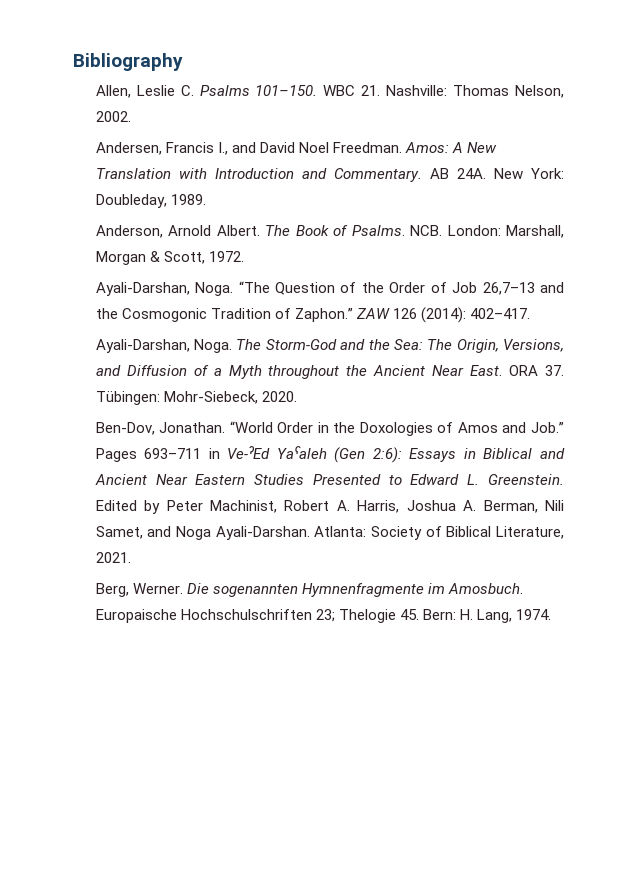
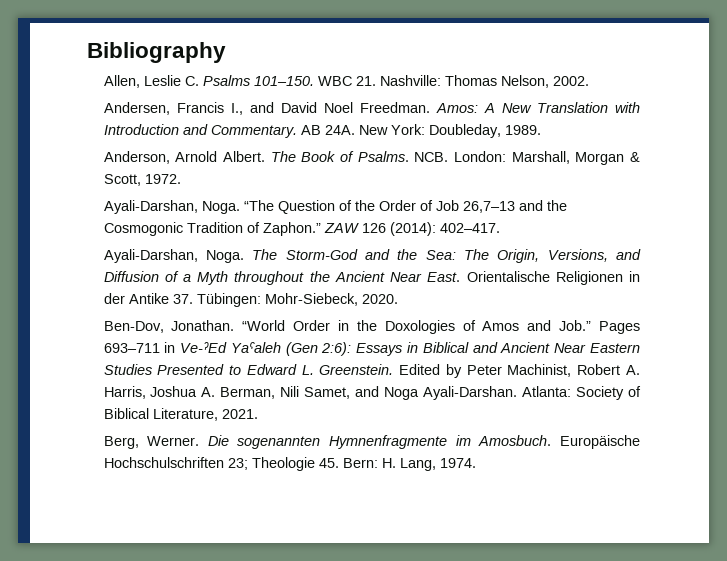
[509,365,539,376] ORA -> [466,271,640,285] [103,293,169,304] Orientalische Religionen in der Antike
[95,609,177,623] Europaische -> [560,435,640,449] Europäische
[338,609,396,623] Thelogie -> [251,457,315,471] Theologie

